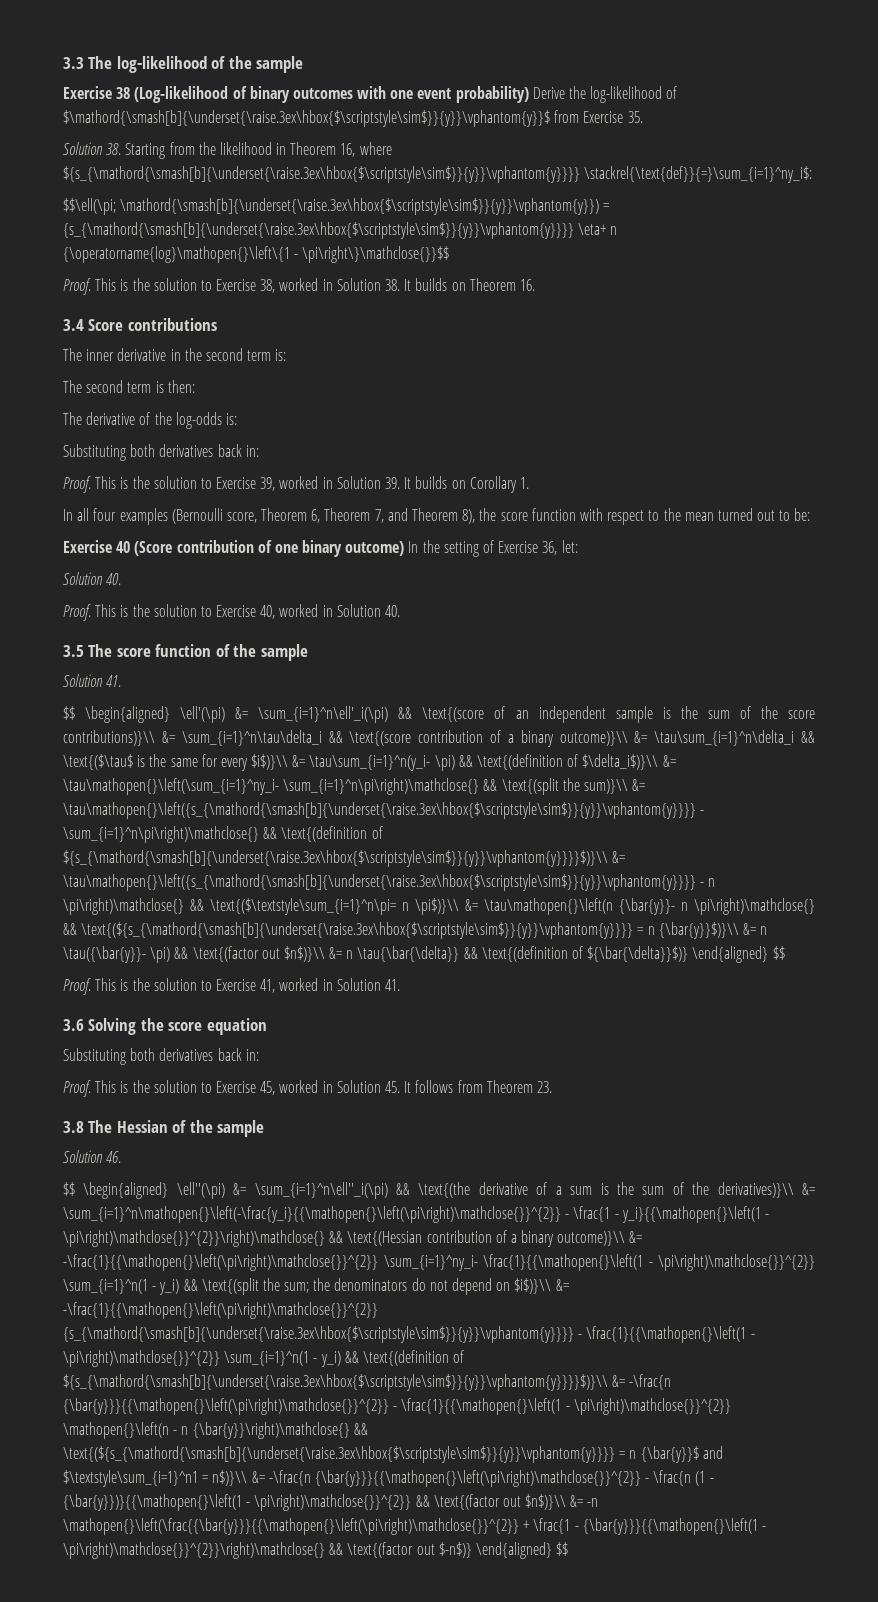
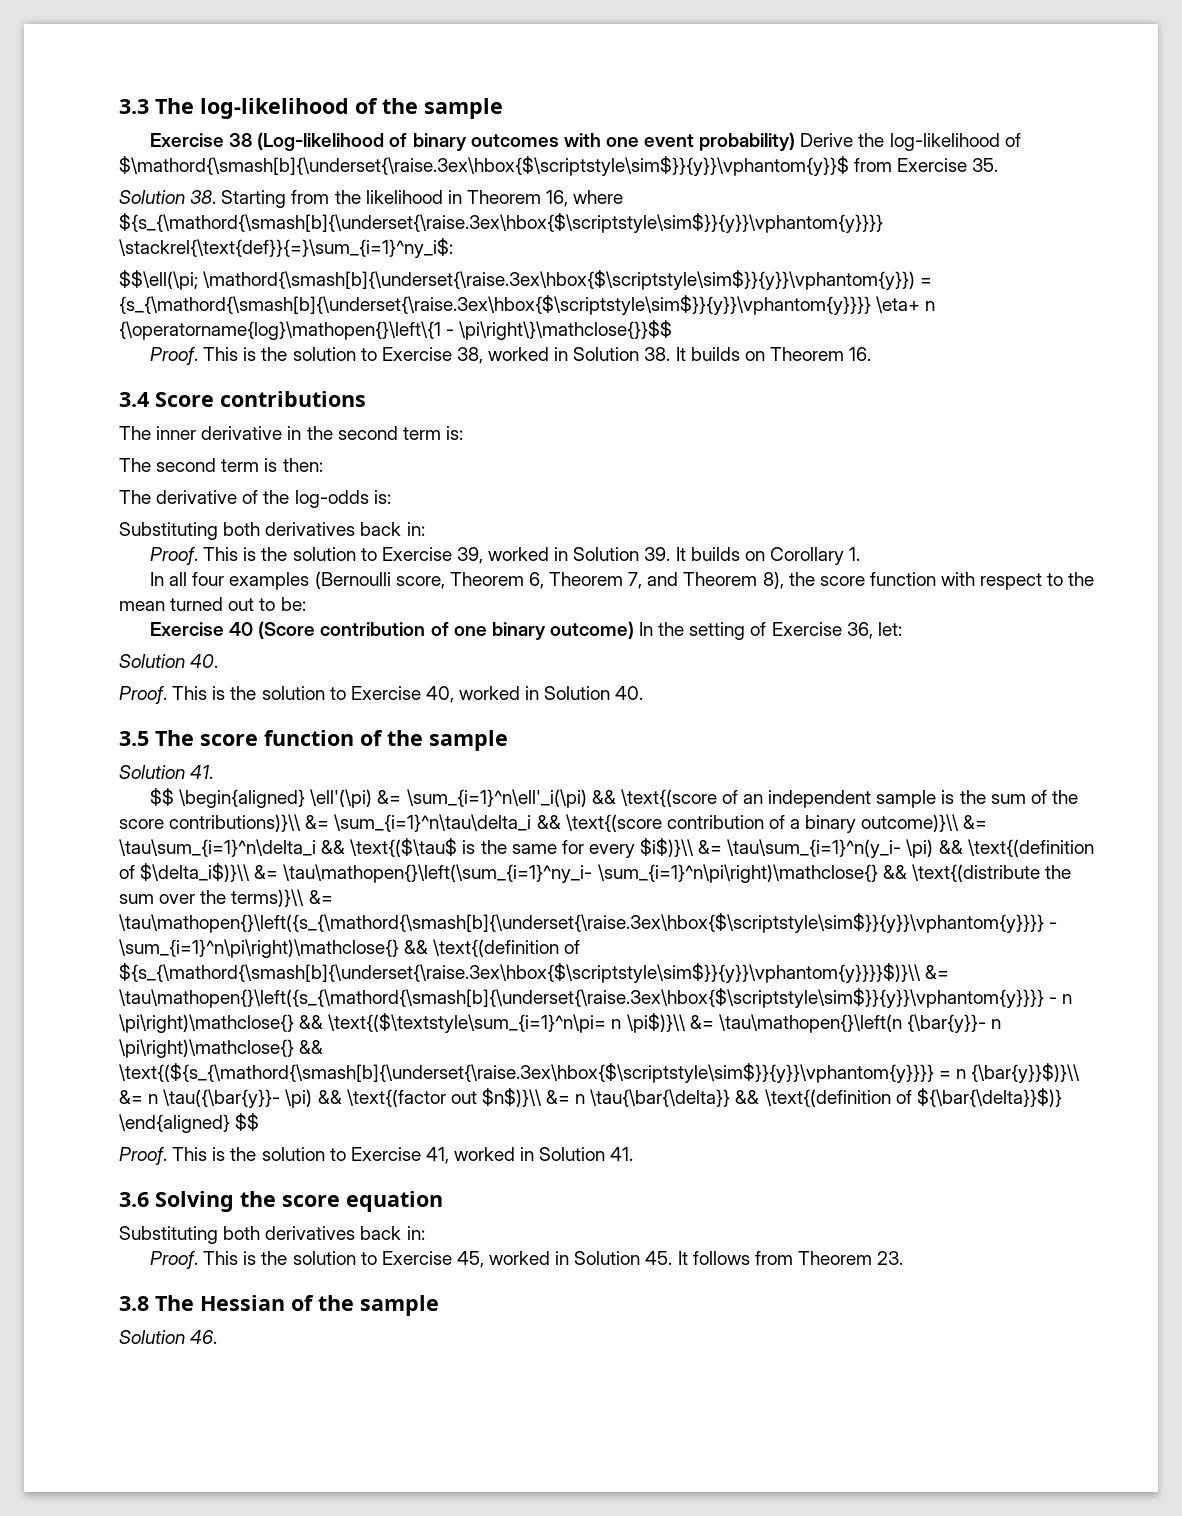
[501,778,628,795] \text{(split the sum)}\\ -> [911,864,1071,882] [119,889,305,907] \text{(distribute the sum over the terms)}\\
[63,1182,815,1199] [63,1206,769,1223] [63,1230,643,1247] [63,1254,815,1271] [63,1278,569,1295] [63,1302,378,1319] [63,1326,755,1343] [63,1350,465,1367] [63,1374,672,1391] [63,1398,731,1415] [63,1422,368,1439] [63,1446,723,1463] [63,1470,714,1487] [63,1494,599,1511] [63,1518,766,1535] [63,1542,569,1559] // $$ \begin{aligned} \ell''(\pi) &= \sum_{i=1}^n\ell''_i(\pi) && \text{(the derivative of a sum is the sum of the derivatives)}\\ &= \sum_{i=1}^n\mathopen{}\left(-\frac{y_i}{{\mathopen{}\left(\pi\right)\mathclose{}}^{2}} - \frac{1 - y_i}{{\mathopen{}\left(1 - \pi\right)\mathclose{}}^{2}}\right)\mathclose{} && \text{(Hessian contribution of a binary outcome)}\\ &= -\frac{1}{{\mathopen{}\left(\pi\right)\mathclose{}}^{2}} \sum_{i=1}^ny_i- \frac{1}{{\mathopen{}\left(1 - \pi\right)\mathclose{}}^{2}} \sum_{i=1}^n(1 - y_i) && \text{(split the sum; the denominators do not depend on $i$)}\\ &= -\frac{1}{{\mathopen{}\left(\pi\right)\mathclose{}}^{2}} {s_{\mathord{\smash[b]{\underset{\raise.3ex\hbox{$\scriptstyle\sim$}}{y}}\vphantom{y}}}} - \frac{1}{{\mathopen{}\left(1 - \pi\right)\mathclose{}}^{2}} \sum_{i=1}^n(1 - y_i) && \text{(definition of ${s_{\mathord{\smash[b]{\underset{\raise.3ex\hbox{$\scriptstyle\sim$}}{y}}\vphantom{y}}}}$)}\\ &= -\frac{n {\bar{y}}}{{\mathopen{}\left(\pi\right)\mathclose{}}^{2}} - \frac{1}{{\mathopen{}\left(1 - \pi\right)\mathclose{}}^{2}} \mathopen{}\left(n - n {\bar{y}}\right)\mathclose{} && \text{(${s_{\mathord{\smash[b]{\underset{\raise.3ex\hbox{$\scriptstyle\sim$}}{y}}\vphantom{y}}}} = n {\bar{y}}$ and $\textstyle\sum_{i=1}^n1 = n$)}\\ &= -\frac{n {\bar{y}}}{{\mathopen{}\left(\pi\right)\mathclose{}}^{2}} - \frac{n (1 - {\bar{y}})}{{\mathopen{}\left(1 - \pi\right)\mathclose{}}^{2}} && \text{(factor out $n$)}\\ &= -n \mathopen{}\left(\frac{{\bar{y}}}{{\mathopen{}\left(\pi\right)\mathclose{}}^{2}} + \frac{1 - {\bar{y}}}{{\mathopen{}\left(1 - \pi\right)\mathclose{}}^{2}}\right)\mathclose{} && \text{(factor out $-n$)} \end{aligned} $$ -> (218, 1337) none

